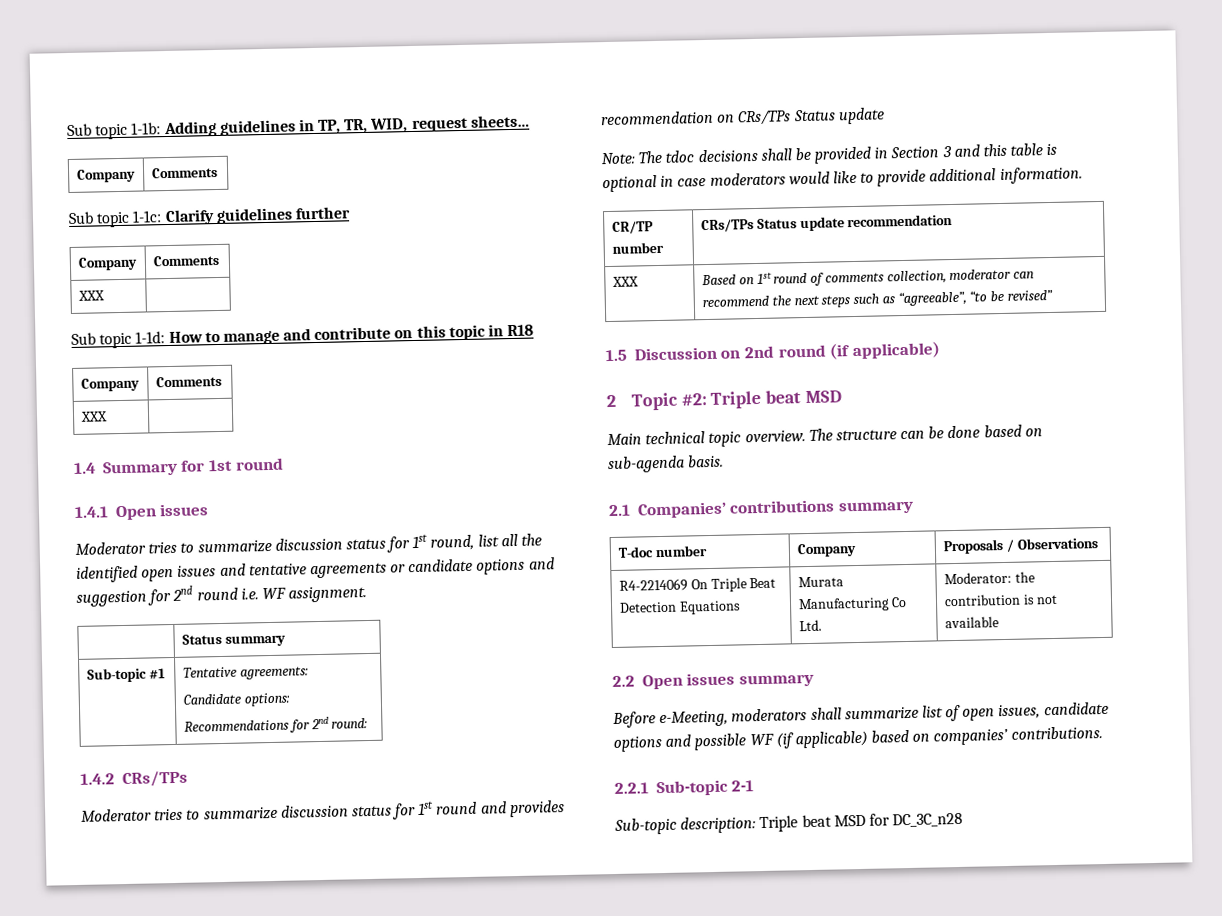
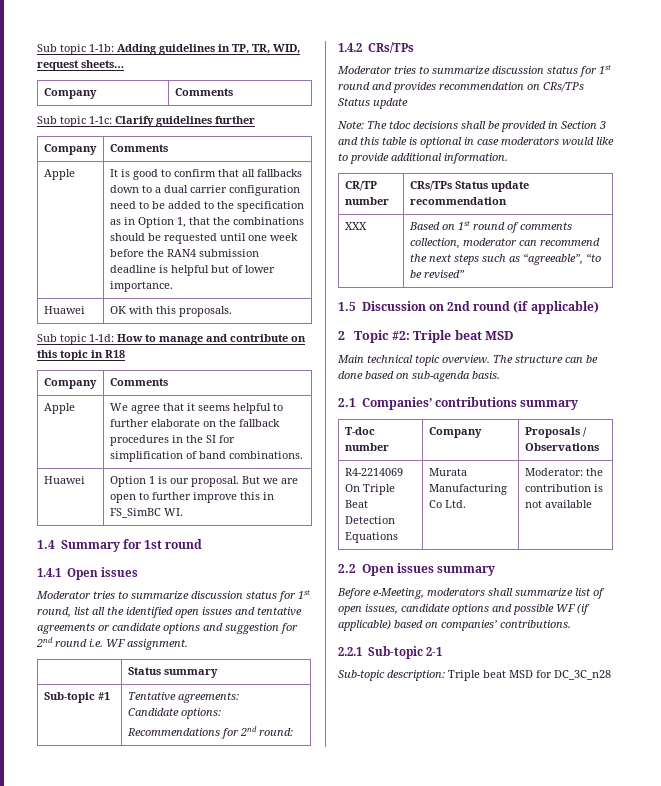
[77,290,105,301] XXX | -> [43,169,75,180] [109,169,302,180] [109,185,300,196] [109,201,304,212] [109,217,304,228] [109,233,298,244] [109,249,259,257] [109,265,275,276] [109,281,173,292] [43,306,85,314] [109,306,232,317] Apple | It is good to confirm that all fallbacks down to a dual carrier configuration need to be added to the specification as in Option 1, that the combinations should be requested until one week before the RAN4 submission deadline is helpful but of lower importance. // Huawei | OK with this proposals.
[79,411,108,422] XXX | -> [43,403,75,414] [109,403,283,414] [109,419,280,427] [109,435,235,446] [109,451,303,462] [43,476,85,484] [109,476,298,487] [109,492,274,503] [109,508,183,518] Apple | We agree that it seems helpful to further elaborate on the fallback procedures in the SI for simplification of band combinations. // Huawei | Option 1 is our proposal. But we are open to further improve this in FS_SimBC WI.

